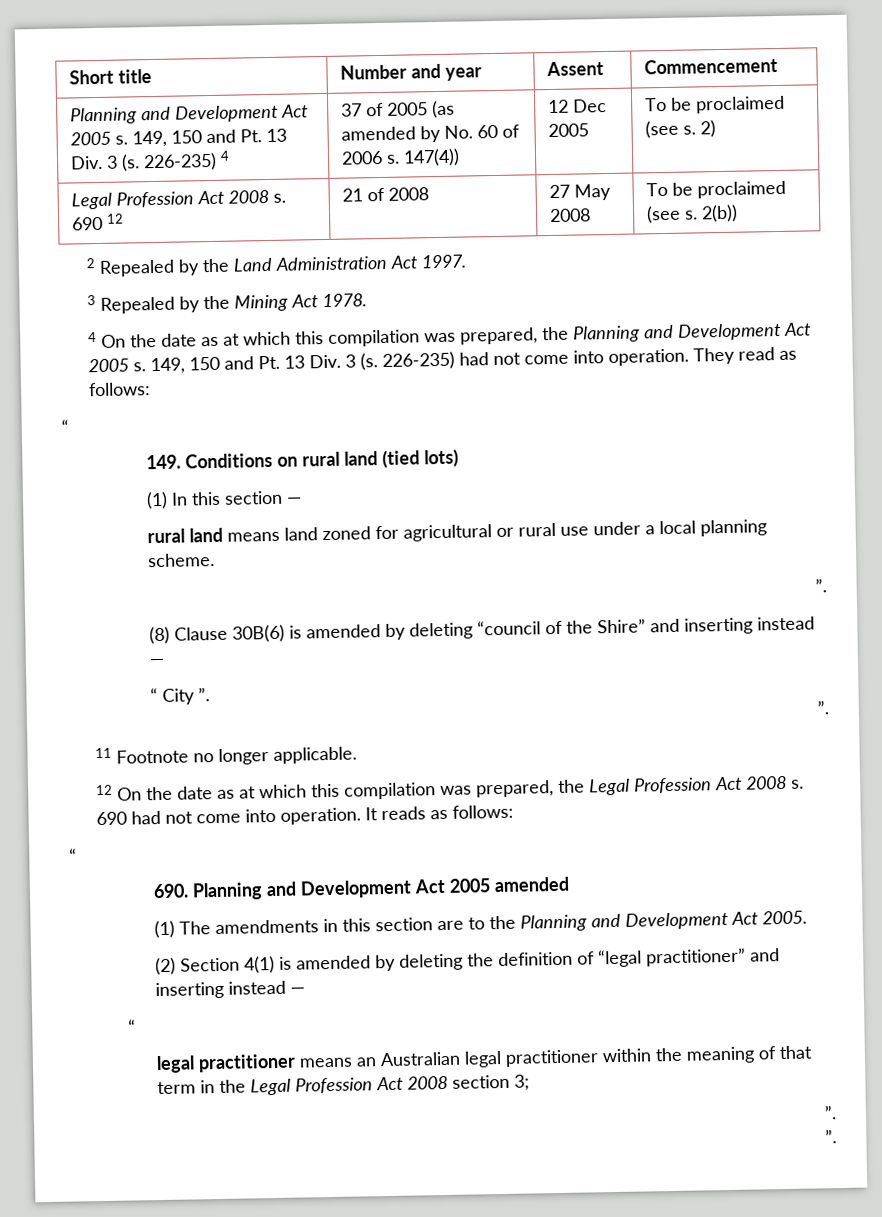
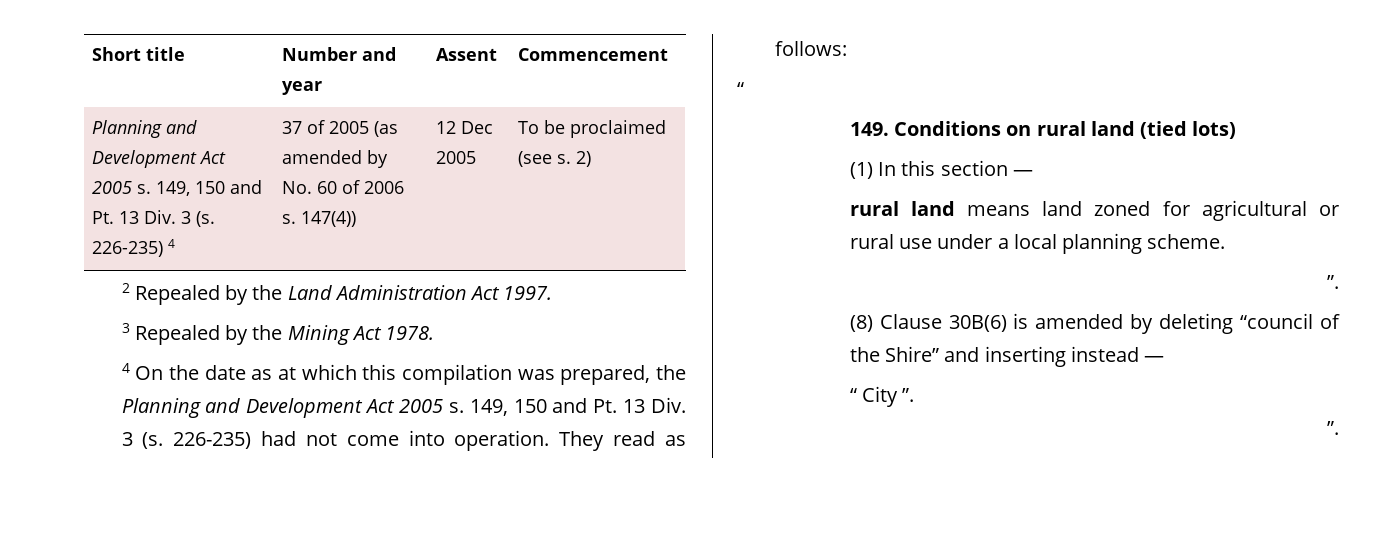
[71,189,287,210] [72,213,125,231] [342,187,430,202] [549,183,612,201] [549,208,592,223] [646,180,787,199] [646,204,739,224] // Legal Profession Act 2008 s. 690 12 | 21 of 2008 | 27 May 2008 | To be proclaimed (see s. 2(b)) -> (592, 159) none
[95,746,358,765] [96,775,805,801] [96,804,515,826] [69,848,77,863] [153,876,570,901] [154,910,808,939] [155,947,781,976] [155,980,306,1000] [128,1019,137,1034] [156,1045,813,1074] [157,1074,531,1096] [824,1105,837,1120] [825,1129,837,1144] // 11 Footnote no longer applicable. // 12 On the date as at which this compilation was prepared, the Legal Profession Act 2008 s. 690 had not come into operation. It reads as follows: // “ // 690. Planning and Development Act 2005 amended // (1) The amendments in this section are to the Planning and Development Act 2005. // (2) Section 4(1) is amended by deleting the definition of “legal practitioner” and inserting instead — // “ // legal practitioner means an Australian legal practitioner within the meaning of that term in the Legal Profession Act 2008 section 3; // ”. // ”. -> (1339, 428) none

